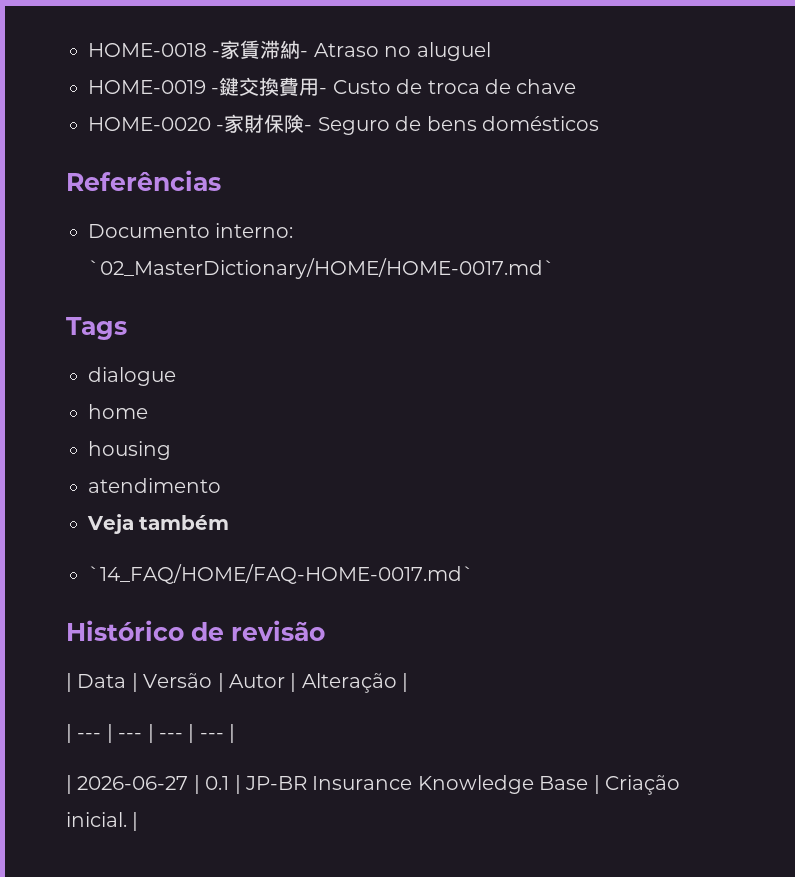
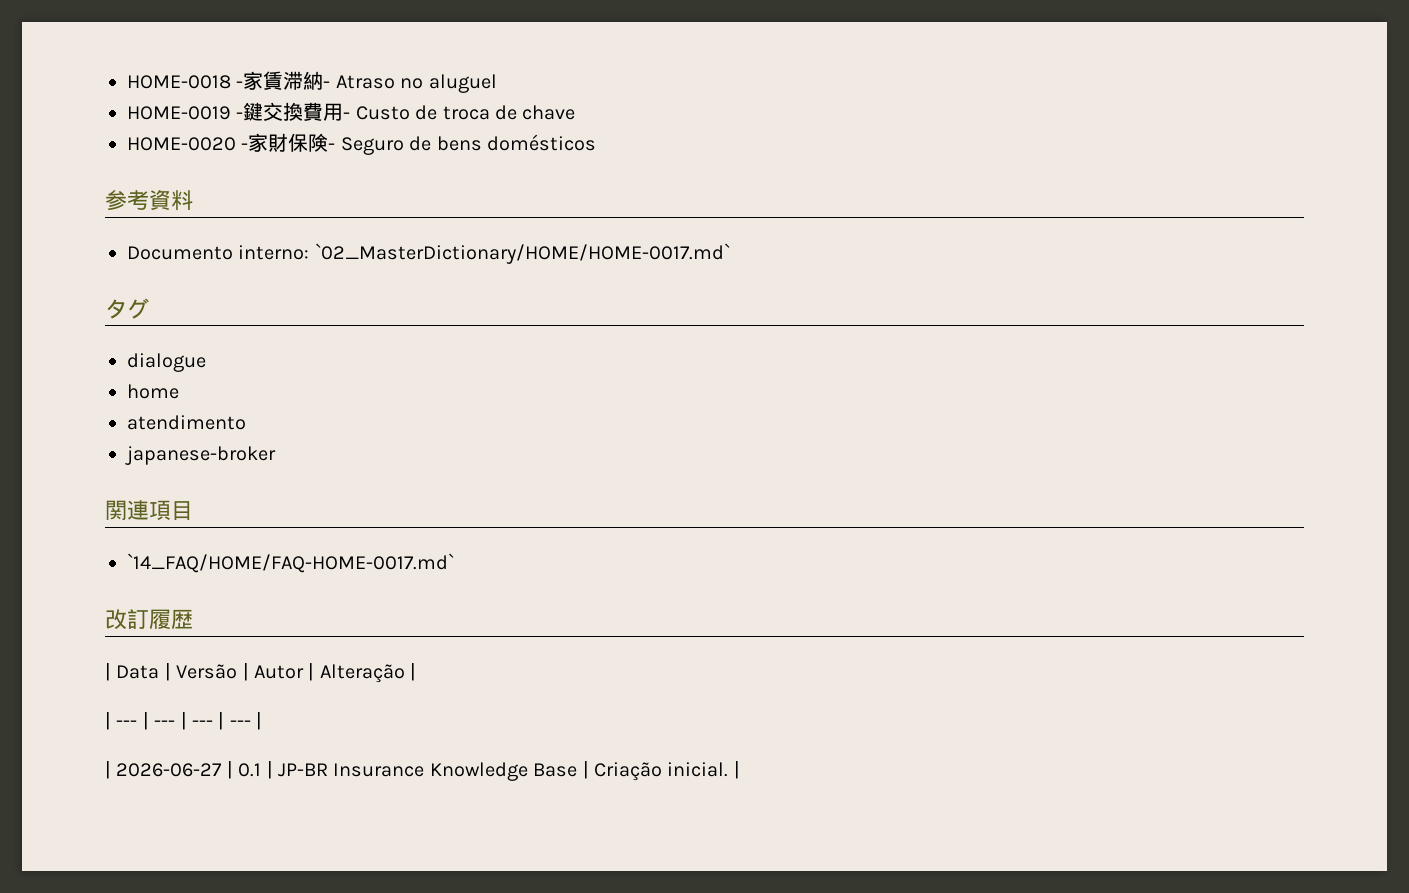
[66,170,221,191] Referências -> [105,190,193,211] 参考資料
[66,317,127,340] Tags -> [105,298,149,319] タグ
[88,441,171,460] // housing -> (179, 391) none
[87,514,230,534] [88,564,474,584] [66,620,325,641] Veja também // `14_FAQ/HOME/FAQ-HOME-0017.md` // Histórico de revisão -> [125,446,276,465] [105,500,193,521] [127,553,454,573] [105,609,193,630] japanese-broker // 関連項目 // `14_FAQ/HOME/FAQ-HOME-0017.md` // 改訂履歴

